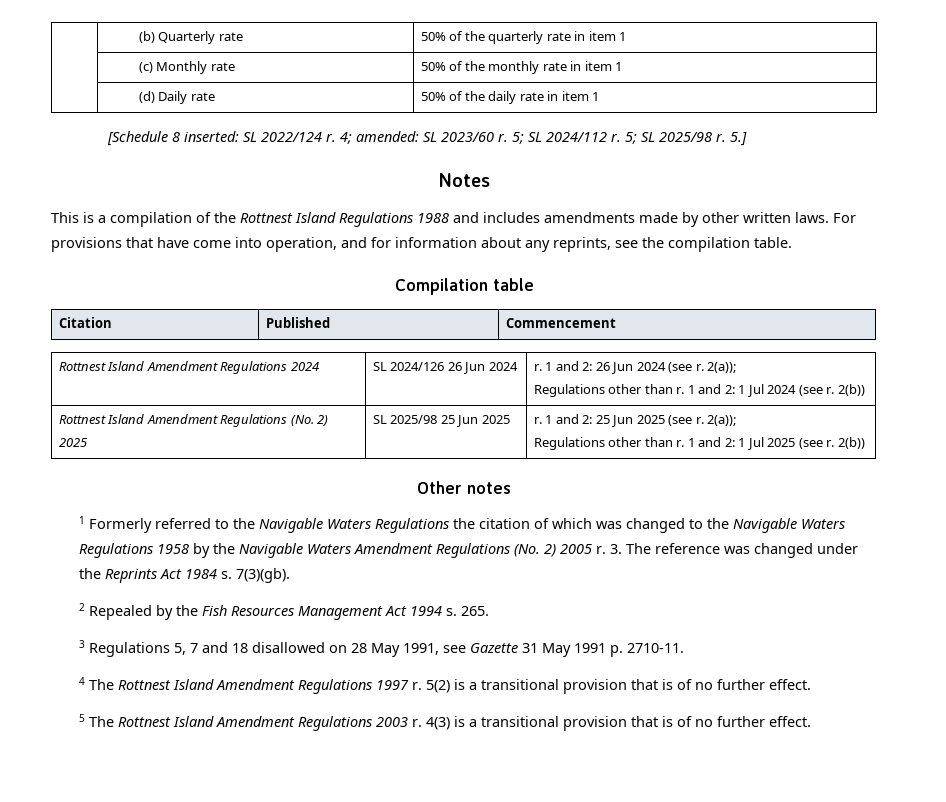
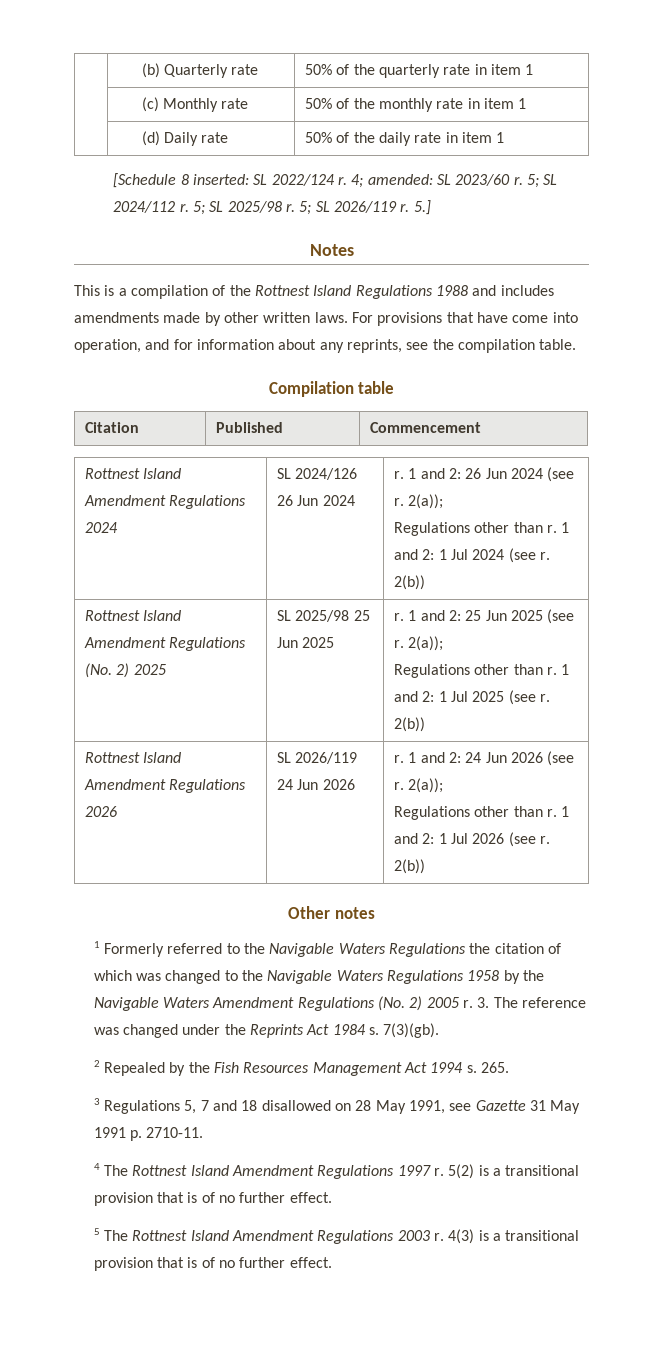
(726, 137) none -> [299,201,410,215] 5; SL 2026/119 r.
(865, 443) none -> [85,752,182,763] [84,779,247,793] [85,806,118,817] [277,752,358,764] [277,779,355,790] [394,751,575,766] [394,778,444,793] [394,806,570,820] [394,832,551,847] [394,859,426,874] // Rottnest Island Amendment Regulations 2026 | SL 2026/119 24 Jun 2026 | r. 1 and 2: 24 Jun 2026 (see r. 2(a)); // Regulations other than r. 1 and 2: 1 Jul 2026 (see r. 2(b))

